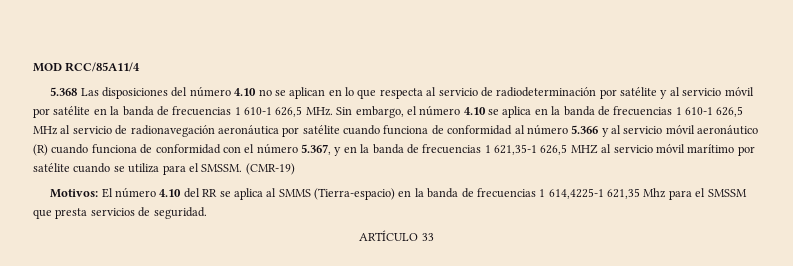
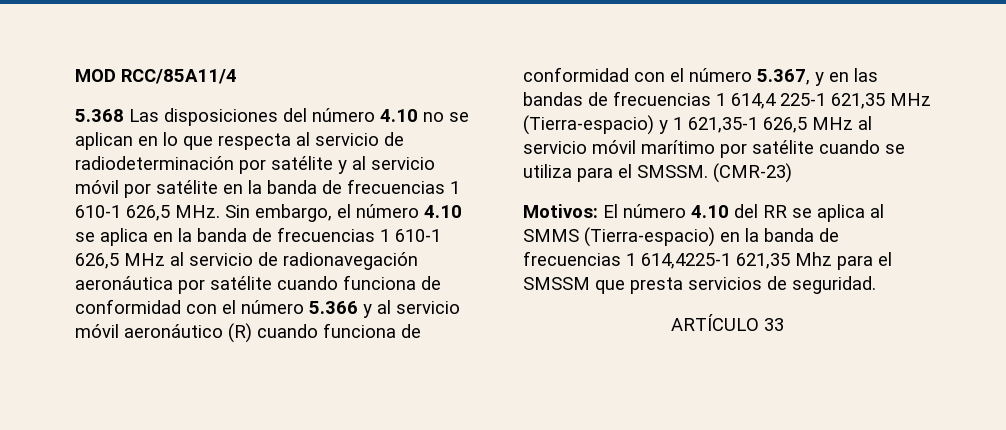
[514,125,525,134] al -> [186,300,236,314] con el
[360,144,491,154] la banda de frecuencias 1 -> [854,68,878,82] [523,91,931,109] [523,115,683,135] las bandas de frecuencias 1 614,4 225-1 621,35 MHz (Tierra-espacio) y 1
[570,144,598,154] MHZ -> [812,117,853,130] MHz
[245,163,295,175] (CMR-19) -> [713,163,792,183] (CMR-23)

